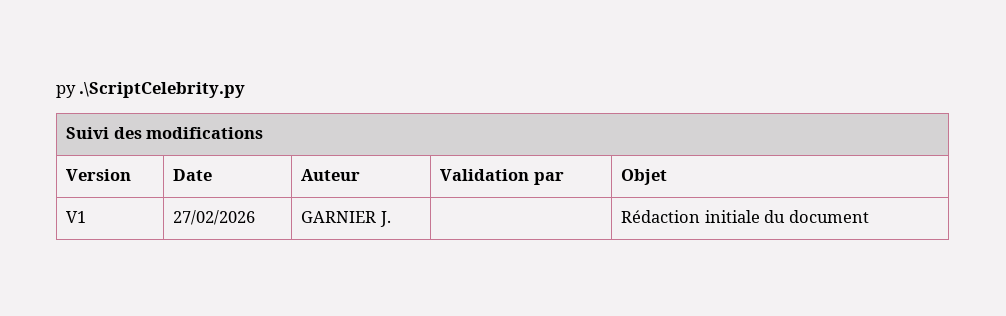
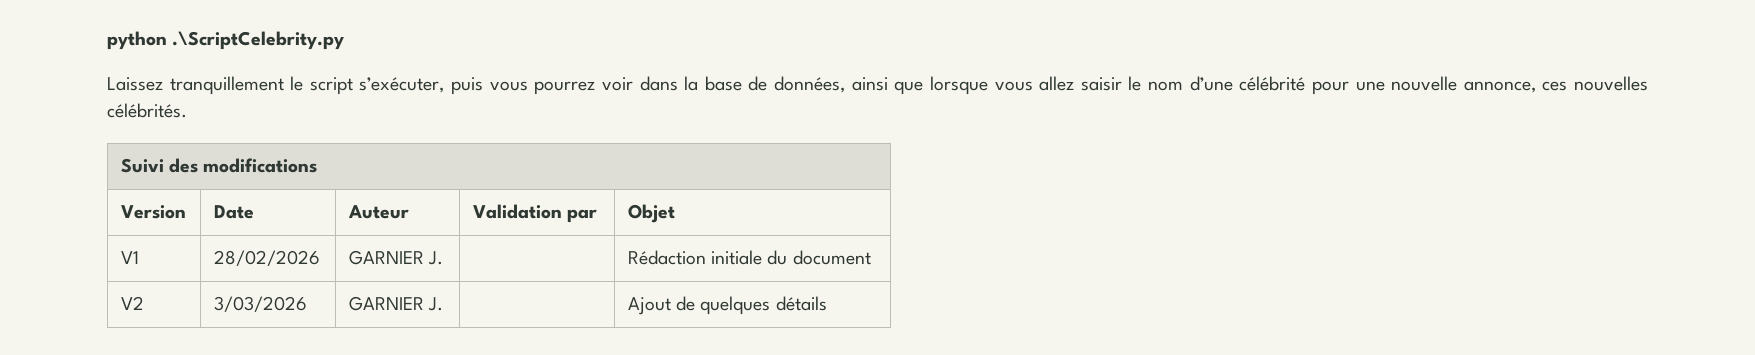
[56,85,76,98] py -> [107,31,167,50] python
(246, 90) none -> [107,76,1648,95] [107,103,187,118] // Laissez tranquillement le script s’exécuter, puis vous pourrez voir dans la base de données, ainsi que lorsque vous allez saisir le nom d’une célébrité pour une nouvelle annonce, ces nouvelles célébrités.
[173,210,256,225] 27/02/2026 -> [213,250,320,266] 28/02/2026
(869, 216) none -> [120,296,144,310] [213,296,307,312] [348,296,444,311] [627,296,827,315] // V2 | 3/03/2026 | GARNIER J. | | Ajout de quelques détails

